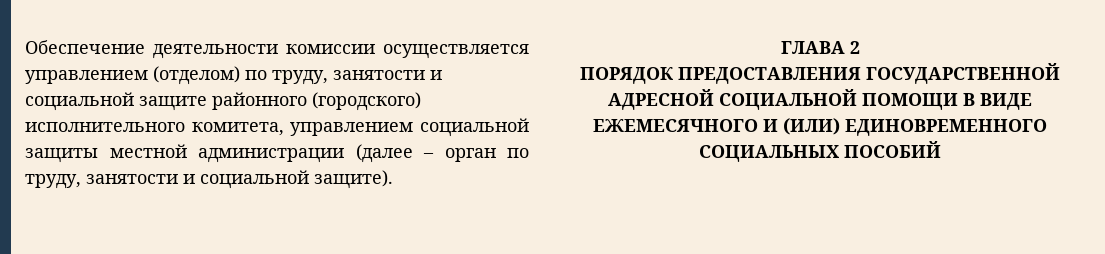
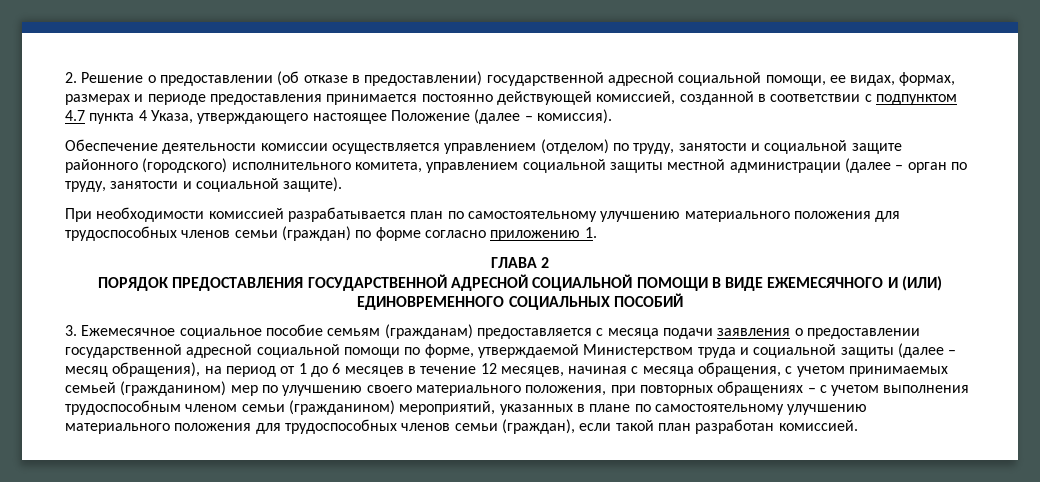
(25, 47) none -> [65,71,956,86] [65,91,957,105] [65,109,612,124] 2. Решение о предоставлении (об отказе в предоставлении) государственной адресной социальной помощи, ее видах, формах, размерах и периоде предоставления принимается постоянно действующей комиссией, созданной в соответствии с подпунктом 4.7 пункта 4 Указа, утверждающего настоящее Положение (далее – комиссия). //
(393, 179) none -> [65,207,901,222] [65,226,597,241] // При необходимости комиссией разрабатывается план по самостоятельному улучшению материального положения для трудоспособных членов семьи (граждан) по форме согласно приложению 1.
(941, 149) none -> [65,324,920,339] [65,343,957,358] [65,362,949,377] [65,381,970,396] [65,400,868,415] [65,419,858,434] // 3. Ежемесячное социальное пособие семьям (гражданам) предоставляется с месяца подачи заявления о предоставлении государственной адресной социальной помощи по форме, утверждаемой Министерством труда и социальной защиты (далее – месяц обращения), на период от 1 до 6 месяцев в течение 12 месяцев, начиная с месяца обращения, с учетом принимаемых семьей (гражданином) мер по улучшению своего материального положения, при повторных обращениях – с учетом выполнения трудоспособным членом семьи (гражданином) мероприятий, указанных в плане по самостоятельному улучшению материального положения для трудоспособных членов семьи (граждан), если такой план разработан комиссией.

